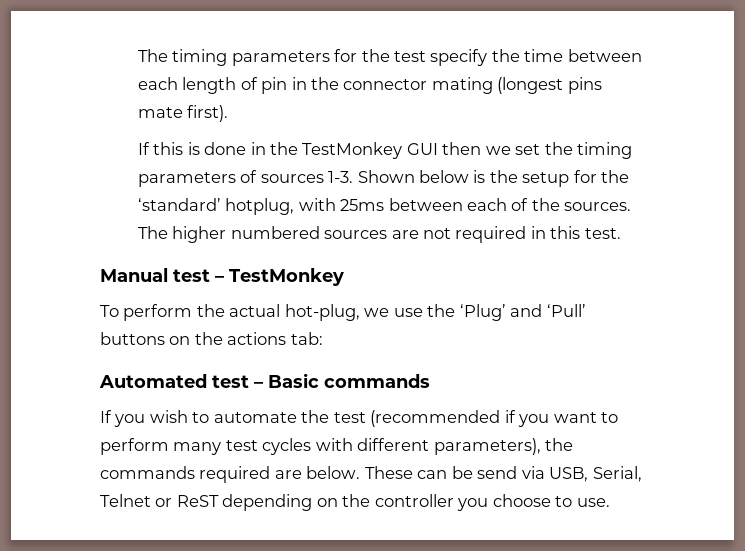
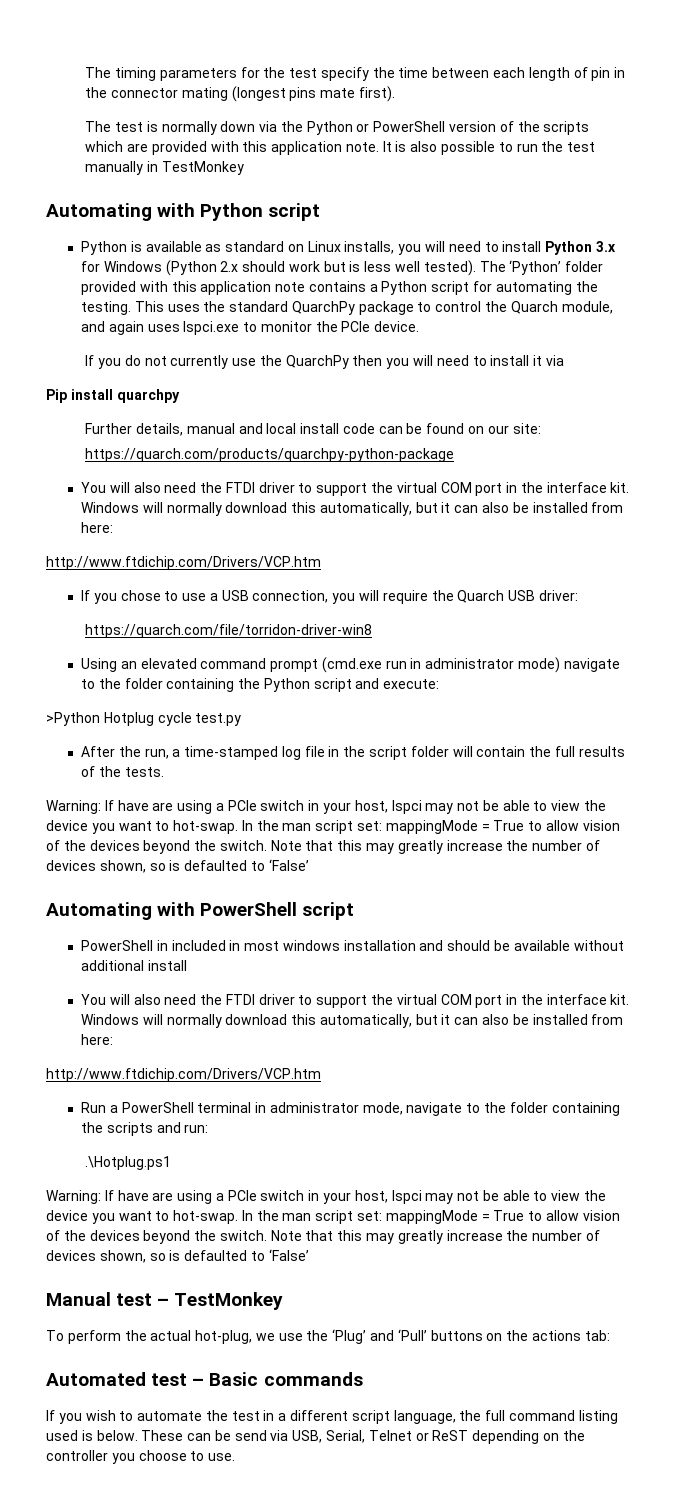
[137,142,633,159] [137,170,630,187] [137,198,632,215] [137,226,621,243] If this is done in the TestMonkey GUI then we set the timing parameters of sources 1-3. Shown below is the setup for the ‘standard’ hotplug, with 25ms between each of the sources. The higher numbered sources are not required in this test. -> [85,121,590,135] [85,141,596,155] [85,161,244,175] [46,203,321,221] [80,241,616,255] [80,260,604,276] [80,281,598,295] [80,301,613,315] [80,321,420,335] [85,355,564,369] [46,389,180,403] [85,423,541,436] [85,448,455,462] [80,482,630,496] [80,502,624,516] [80,522,113,533] [46,556,321,570] [80,590,578,604] [85,624,373,638] [80,657,620,673] [80,678,440,692] [46,712,242,726] [80,746,625,760] [80,766,164,777] [46,800,607,814] [46,820,620,834] [46,840,600,854] [46,859,309,873] [46,902,355,920] [80,940,624,951] [80,960,187,971] [80,994,630,1008] [80,1014,624,1028] [80,1034,113,1045] [46,1068,321,1082] [80,1102,620,1116] [80,1122,209,1136] [85,1156,172,1170] [46,1190,607,1204] [46,1210,620,1224] [46,1230,600,1244] [46,1249,309,1263] The test is normally down via the Python or PowerShell version of the scripts which are provided with this application note. It is also possible to run the test manually in TestMonkey // Automating with Python script // Python is available as standard on Linux installs, you will need to install Python 3.x for Windows (Python 2.x should work but is less well tested). The ‘Python’ folder provided with this application note contains a Python script for automating the testing. This uses the standard QuarchPy package to control the Quarch module, and again uses lspci.exe to monitor the PCIe device. // If you do not currently use the QuarchPy then you will need to install it via // Pip install quarchpy // Further details, manual and local install code can be found on our site: // https://quarch.com/products/quarchpy-python-package // You will also need the FTDI driver to support the virtual COM port in the interface kit. Windows will normally download this automatically, but it can also be installed from here: // http://www.ftdichip.com/Drivers/VCP.htm // If you chose to use a USB connection, you will require the Quarch USB driver: // https://quarch.com/file/torridon-driver-win8 // Using an elevated command prompt (cmd.exe run in administrator mode) navigate to the folder containing the Python script and execute: // >Python Hotplug cycle test.py // After the run, a time-stamped log file in the script folder will contain the full results of the tests. // Warning: If have are using a PCIe switch in your host, lspci may not be able to view the device you want to hot-swap. In the man script set: mappingMode = True to allow vision of the devices beyond the switch. Note that this may greatly increase the number of devices shown, so is defaulted to ‘False’ // Automating with PowerShell script // PowerShell in included in most windows installation and should be available without additional install // You will also need the FTDI driver to support the virtual COM port in the interface kit. Windows will normally download this automatically, but it can also be installed from here: // http://www.ftdichip.com/Drivers/VCP.htm // Run a PowerShell terminal in administrator mode, navigate to the folder containing the scripts and run: // .\Hotplug.ps1 // Warning: If have are using a PCIe switch in your host, lspci may not be able to view the device you want to hot-swap. In the man script set: mappingMode = True to allow vision of the devices beyond the switch. Note that this may greatly increase the number of devices shown, so is defaulted to ‘False’
[370,410,619,427] [100,438,574,455] [100,466,302,483] (recommended if you want to perform many test cycles with different parameters), the commands required are -> [263,1410,618,1424] [46,1430,93,1441] in a different script language, the full command listing used is

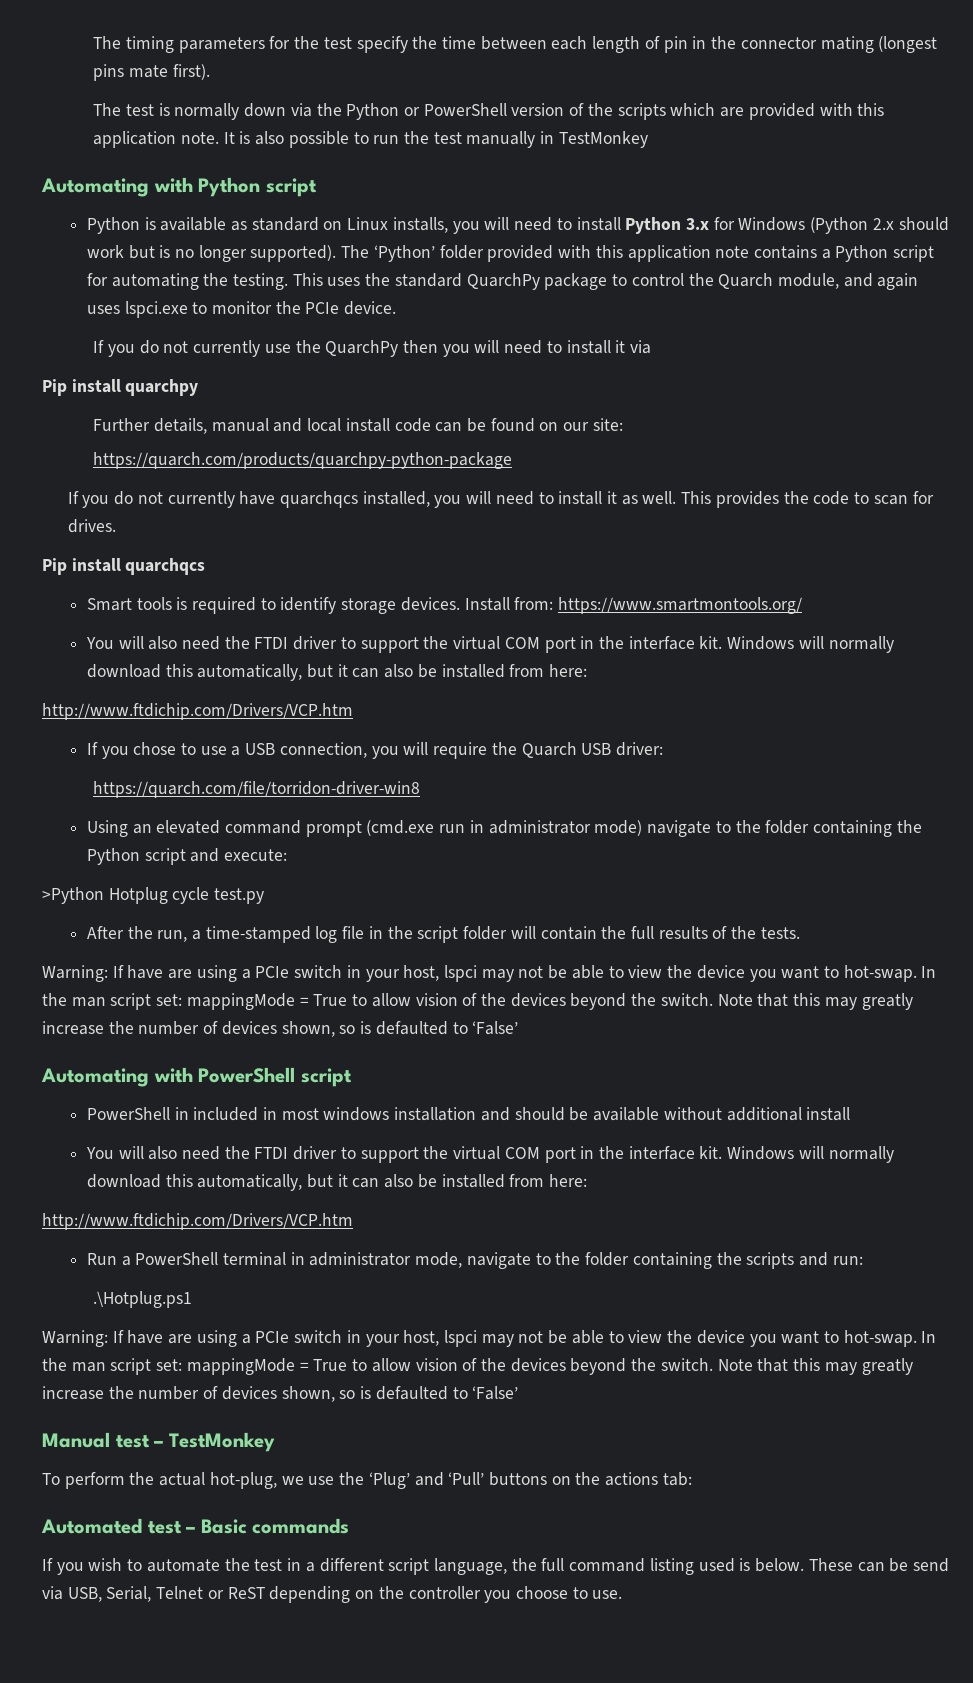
[364,260,476,276] less well tested). -> [175,245,337,262] no longer supported).
(455, 455) none -> [67,491,934,508] [67,519,116,533] [42,558,206,575] [86,597,803,614] // If you do not currently have quarchqcs installed, you will need to install it as well. This provides the code to scan for drives. // Pip install quarchqcs // Smart tools is required to identify storage devices. Install from: https://www.smartmontools.org/

